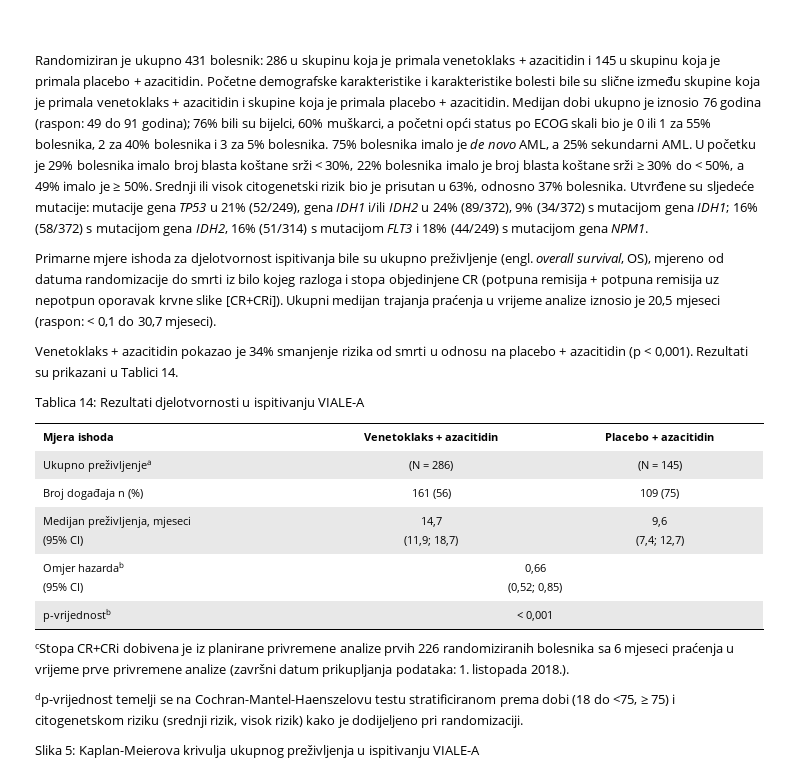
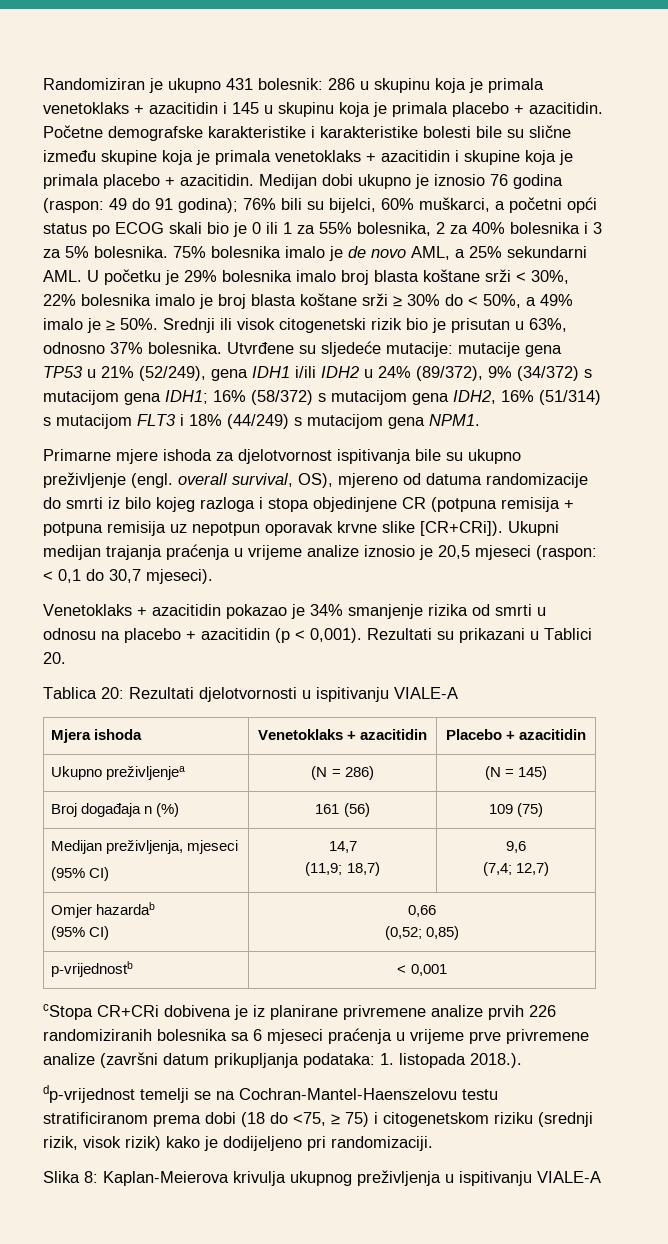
[161,368,179,377] 14. -> [43,652,66,664] 20.
[79,398,97,407] 14: -> [101,687,124,699] 20:
[65,746,76,755] 5: -> [84,1171,98,1183] 8:

